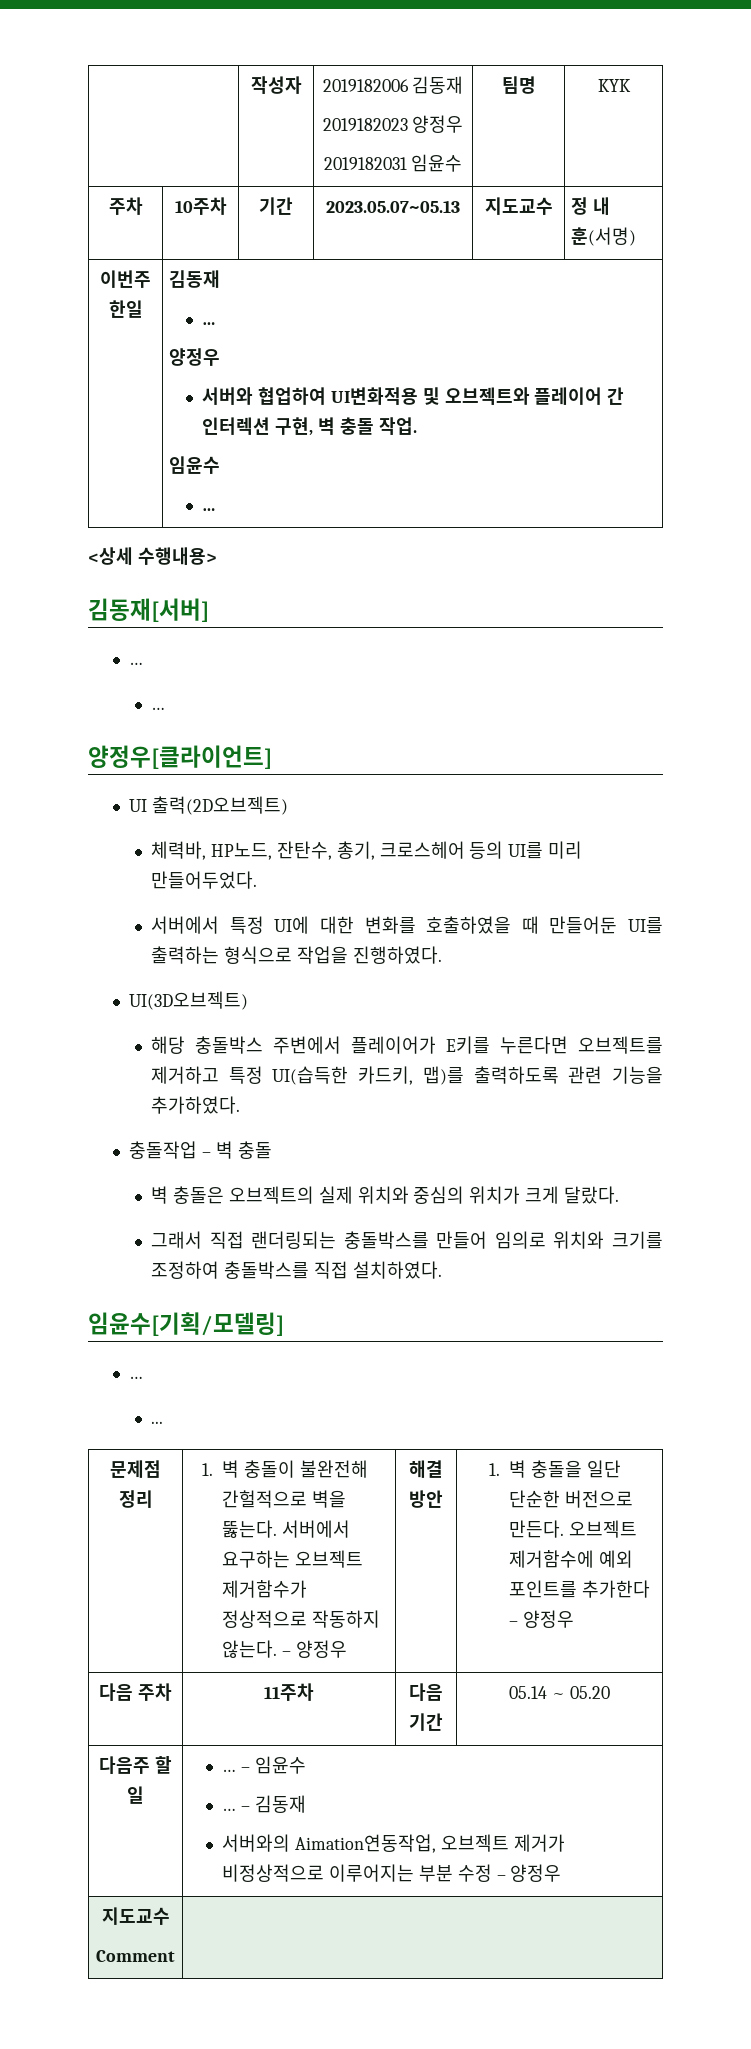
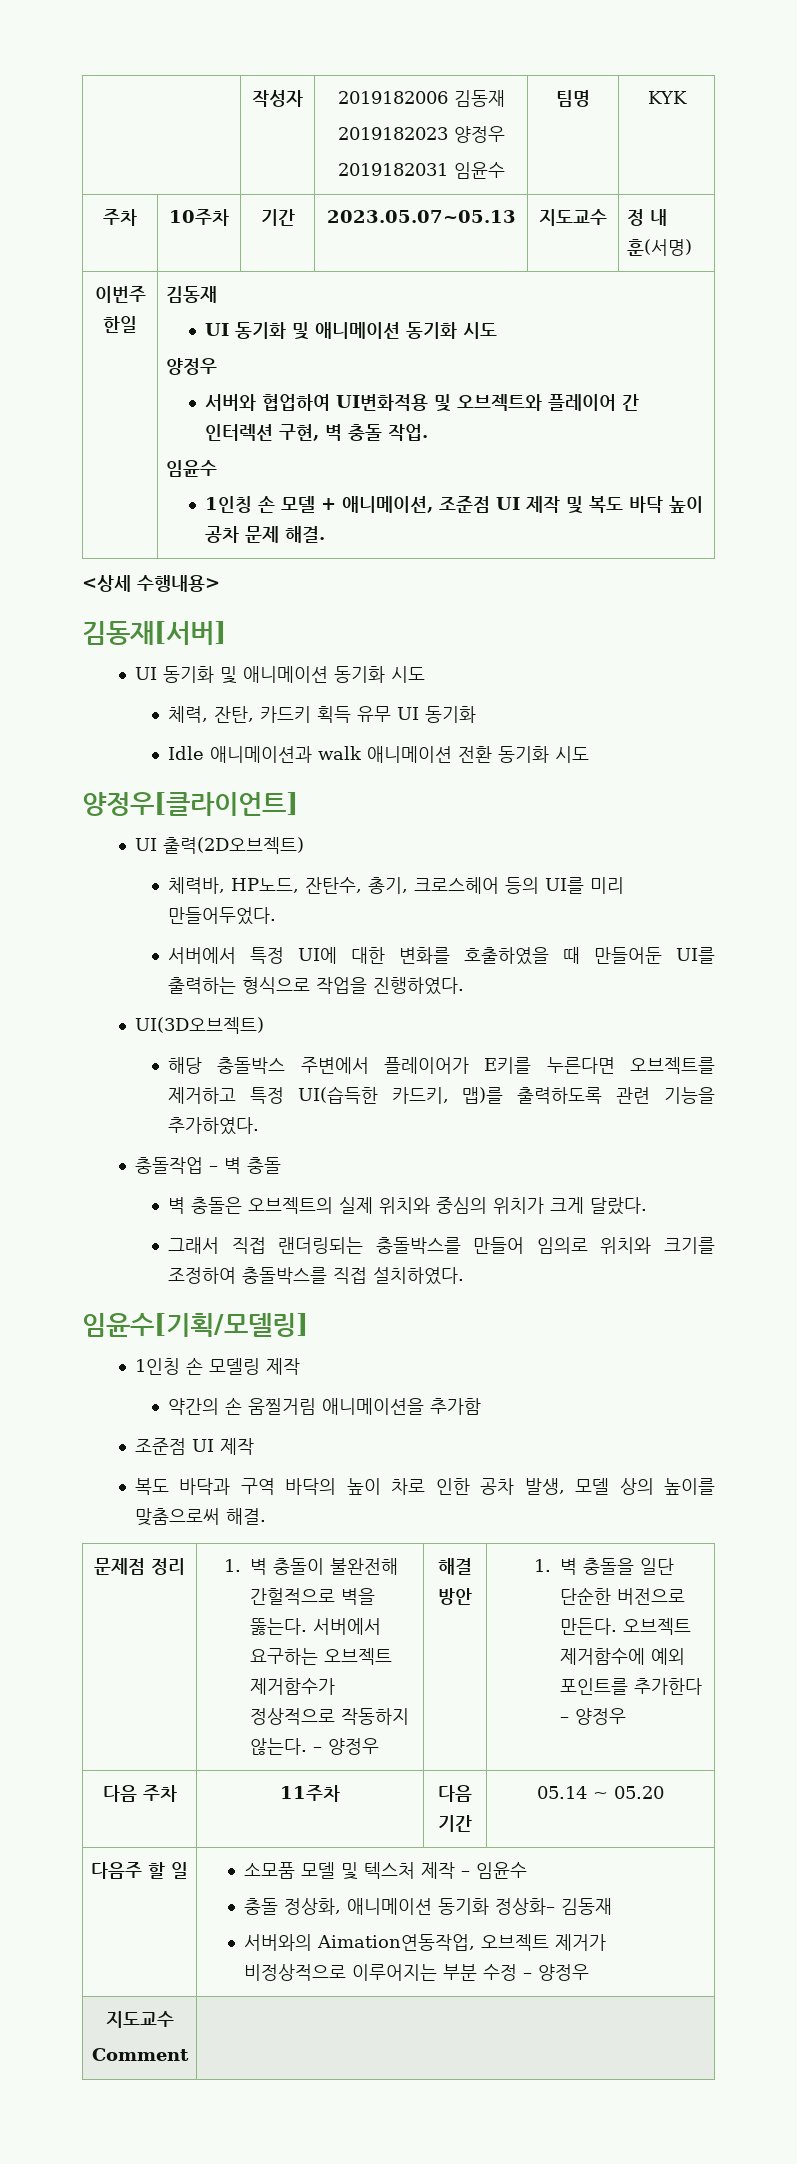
[202,322,217,325] … -> [205,322,498,340] UI 동기화 및 애니메이션 동기화 시도
[202,508,217,511] [88,547,217,565] [88,598,209,622] [129,662,144,665] [151,707,166,710] … // <상세 수행내용> // 김동재[서버] // … // … -> [205,496,704,514] [205,526,326,543] [82,575,220,592] [82,621,226,645] [134,666,425,684] [167,706,476,723] [167,746,589,763] 1인칭 손 모델 + 애니메이션, 조준점 UI 제작 및 복도 바닥 높이 공차 문제 해결. // <상세 수행내용> // 김동재[서버] // UI 동기화 및 애니메이션 동기화 시도 // 체력, 잔탄, 카드키 획득 유무 UI 동기화 // Idle 애니메이션과 walk 애니메이션 전환 동기화 시도
[129,1376,144,1379] [151,1421,164,1424] … // ... -> [134,1357,300,1375] [167,1397,481,1415] [134,1438,254,1455] [134,1478,716,1495] [134,1508,266,1526] 1인칭 손 모델링 제작 // 약간의 손 움찔거림 애니메이션을 추가함 // 조준점 UI 제작 // 복도 바닥과 구역 바닥의 높이 차로 인한 공차 발생, 모델 상의 높이를 맞춤으로써 해결.
[222,1756,306,1774] [222,1806,250,1811] … – 임윤수 // … – -> [244,1862,528,1880] [244,1898,556,1915] 소모품 모델 및 텍스처 제작 – 임윤수 // 충돌 정상화, 애니메이션 동기화 정상화–

